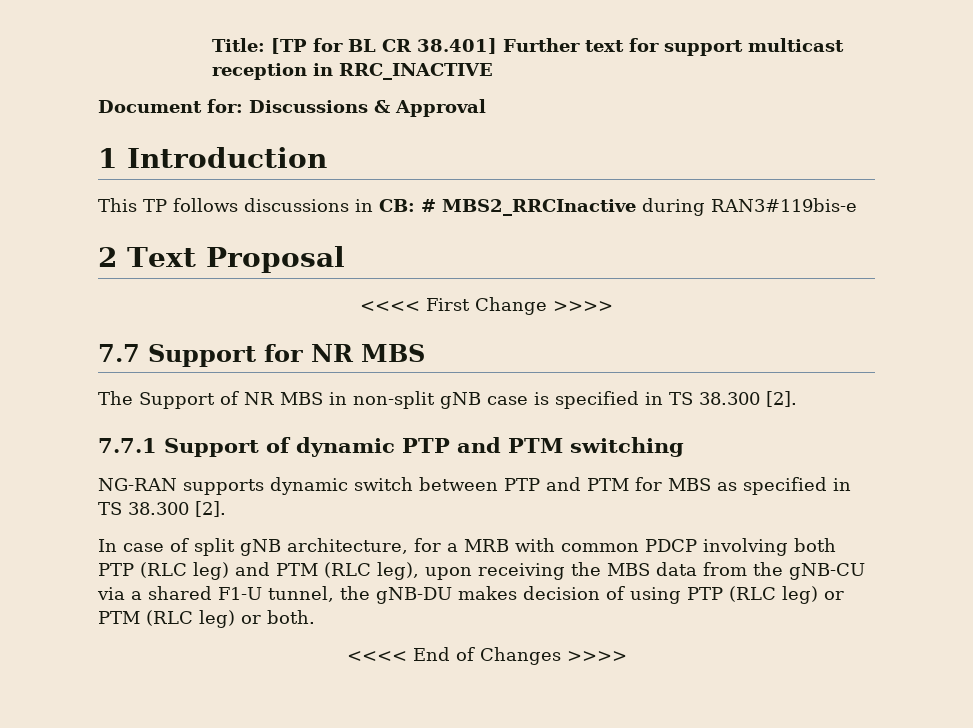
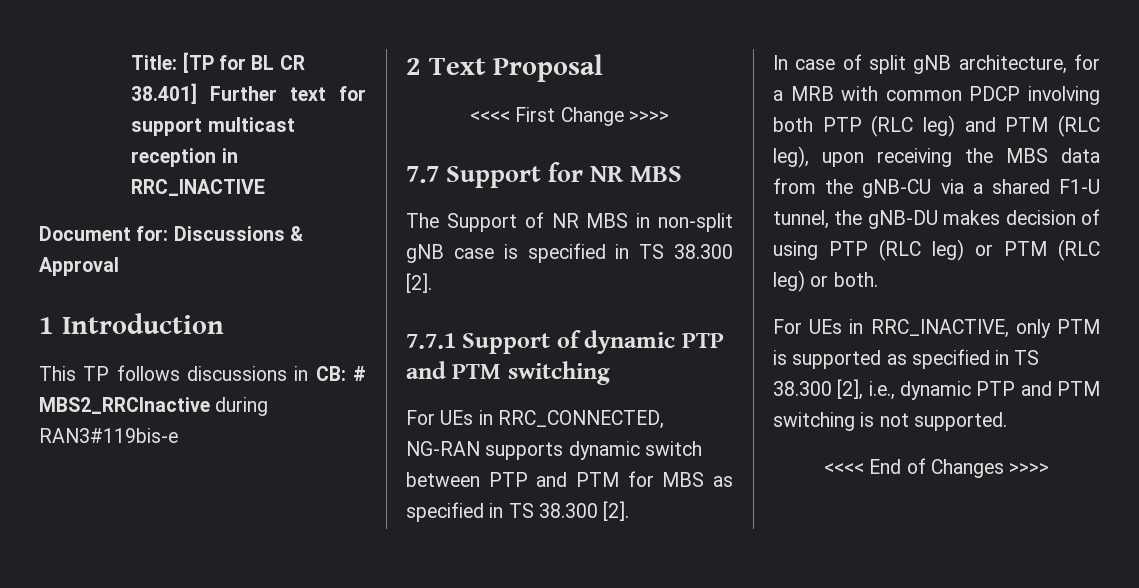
(684, 447) none -> [406,410,664,429] For UEs in RRC_CONNECTED,
(315, 617) none -> [773,319,1100,338] [773,349,1040,369] [773,379,1100,400] [773,412,1007,431] // For UEs in RRC_INACTIVE, only PTM is supported as specified in TS 38.300 [2], i.e., dynamic PTP and PTM switching is not supported.

